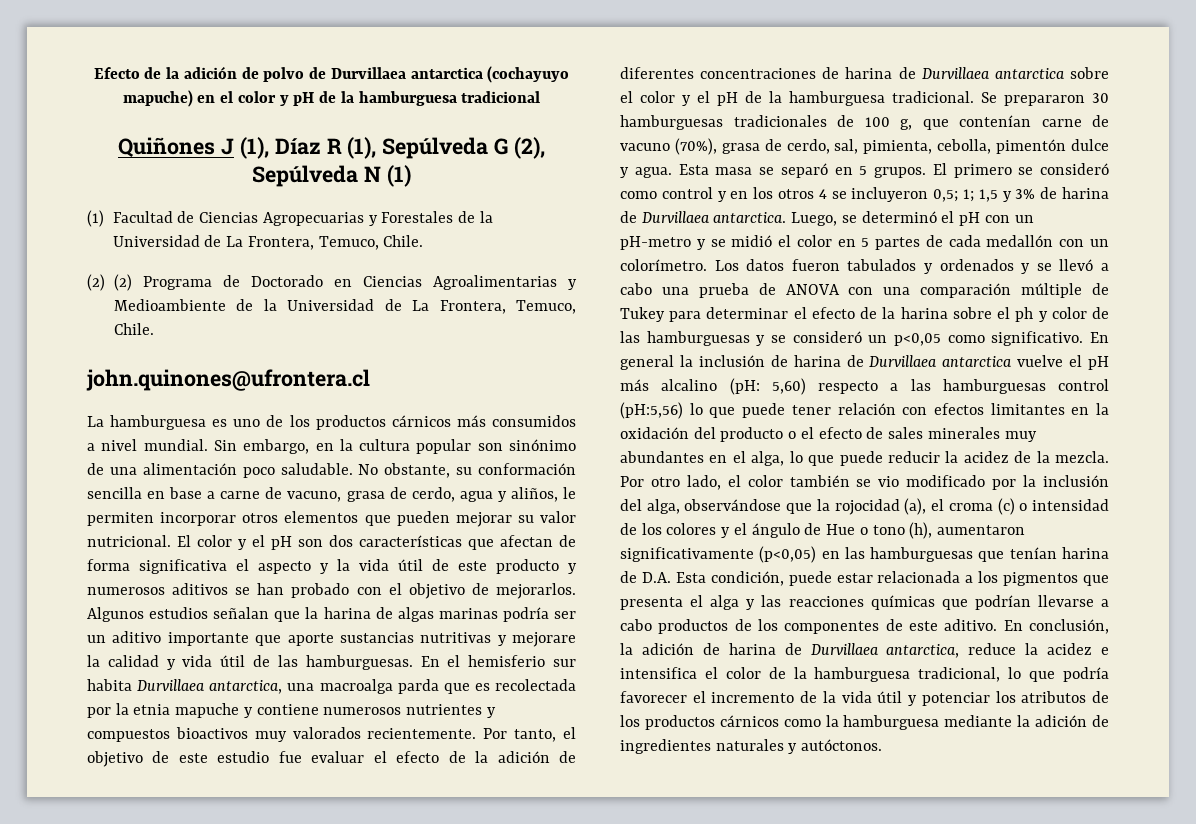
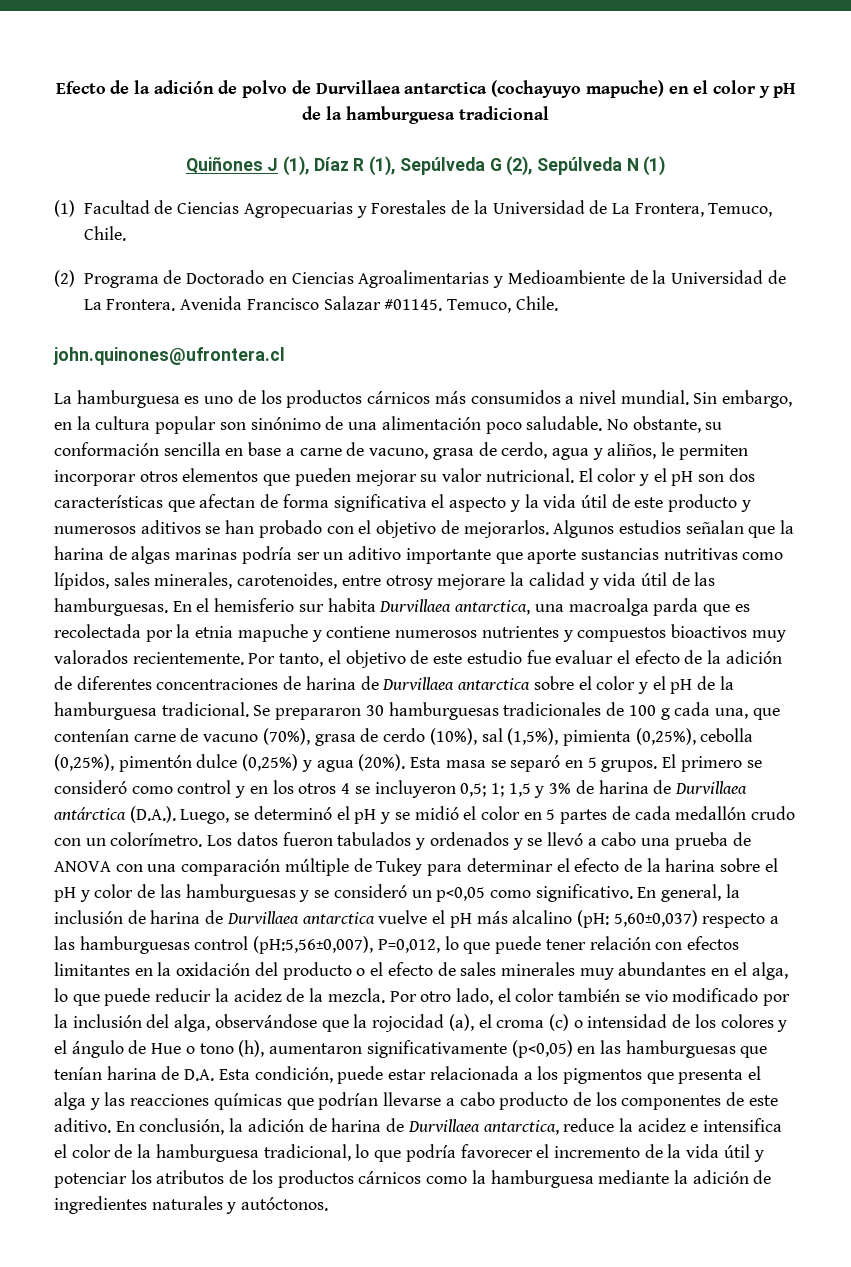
[113,274,132,291] (2) -> (75, 278) none
[439,300,506,314] Frontera, -> [106,296,443,311] Frontera. Avenida Francisco Salazar #01145.
[497,635,507,646] y -> [742,552,784,560] [54,572,433,590] como lípidos, sales minerales, carotenoides, entre otrosy
[900,119,912,130] g, -> [660,702,748,720] g cada una,
[786,139,1109,154] [620,167,672,178] cerdo, sal, pimienta, cebolla, pimentón dulce y agua. -> [383,728,754,746] [54,754,406,772] cerdo (10%), sal (1,5%), pimienta (0,25%), cebolla (0,25%), pimentón dulce (0,25%) y agua (20%).
[713,212,787,223] antarctica. -> [54,806,176,823] antárctica (D.A.).
[984,215,1034,223] [620,236,691,250] con un pH-metro -> (377, 816) none
(1054, 241) none -> [751,806,796,820] crudo
[1015,307,1034,322] ph -> [54,887,76,902] pH
[620,355,674,370] general -> [661,884,722,902] general,
[771,378,806,395] 5,60) -> [613,910,698,927] 5,60±0,037)
[620,402,683,419] (pH:5,56) -> [253,936,440,954] (pH:5,56±0,007), P=0,012,
[658,619,729,634] productos -> [499,1092,569,1110] producto

